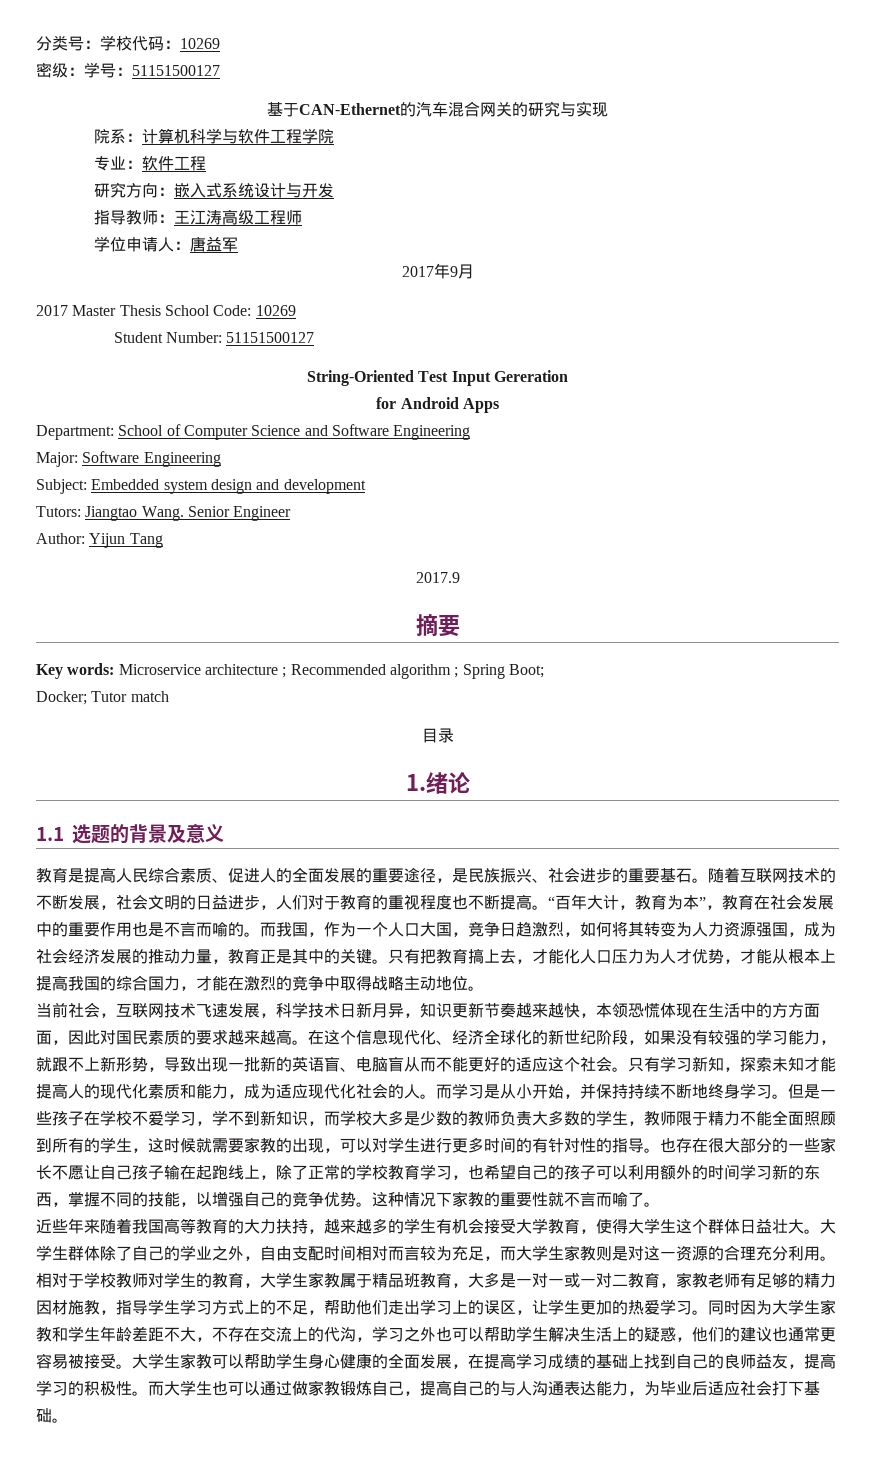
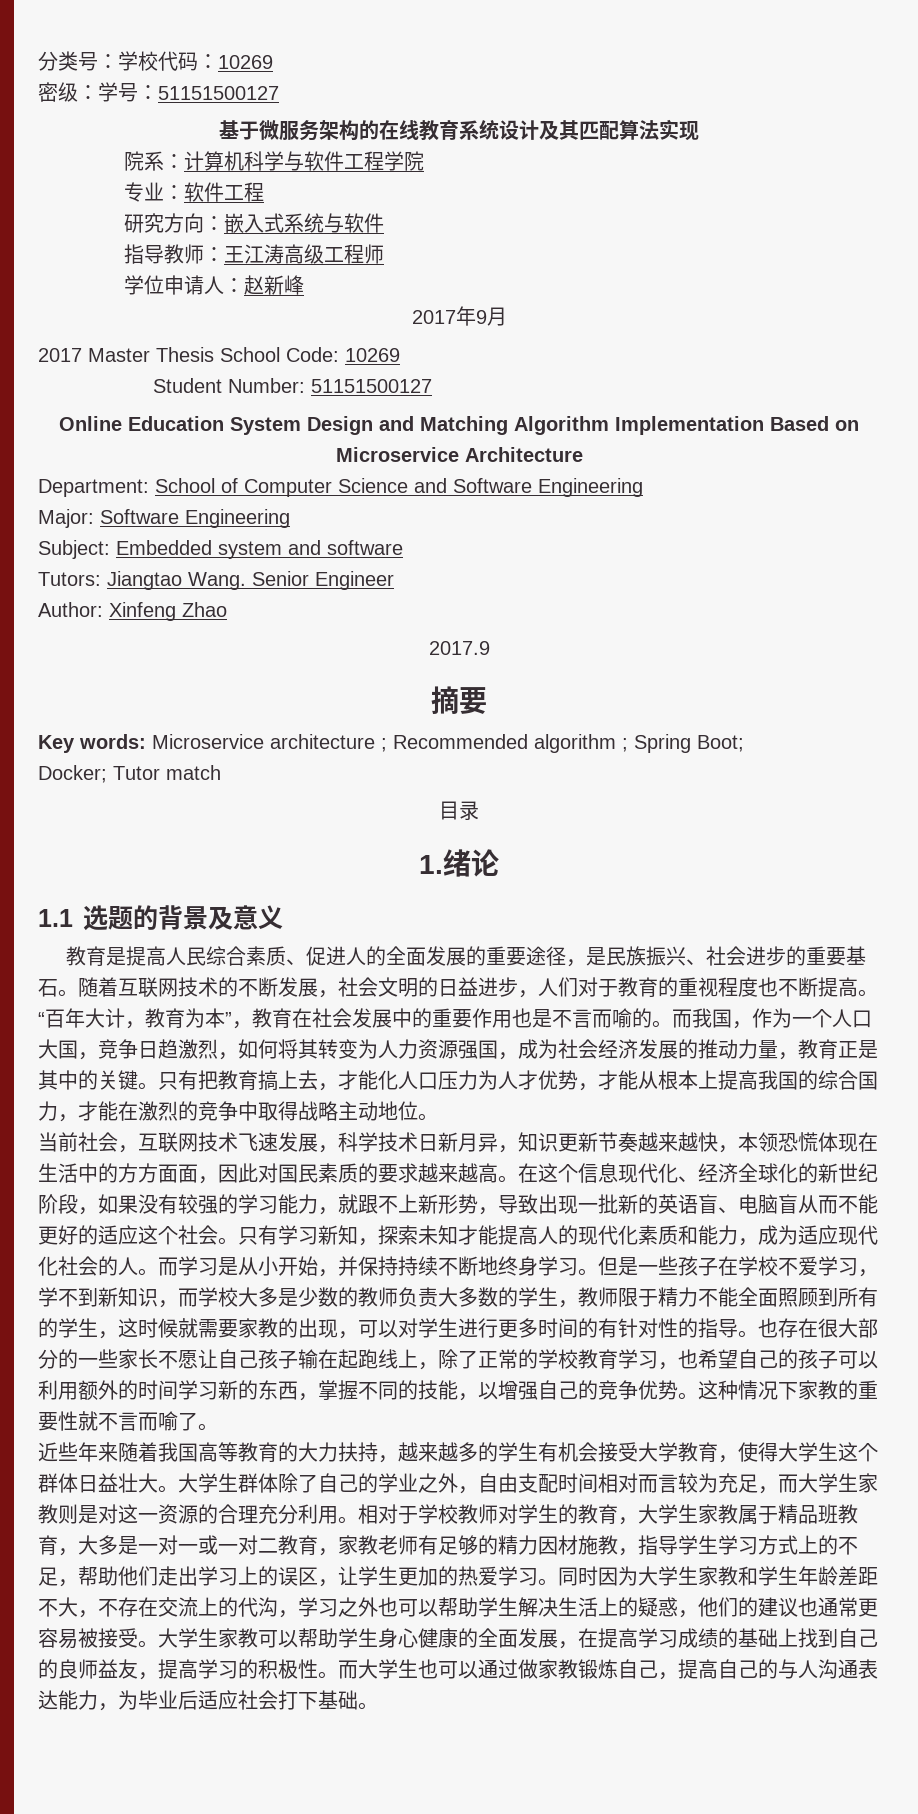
[299,101,576,117] CAN-Ethernet的汽车混合网关的研究与 -> [259,119,659,141] 微服务架构的在线教育系统设计及其匹配算法
[254,183,335,198] 设计与开发 -> [323,213,384,233] 与软件
[190,236,239,252] 唐益军 -> [243,275,304,295] 赵新峰
[307,370,568,386] [376,397,499,413] String-Oriented Test Input Gereration // for Android Apps -> [59,416,859,435] [335,447,583,462] Online Education System Design and Matching Algorithm Implementation Based on Microservice Architecture
[210,479,366,494] design and development -> [288,540,403,555] and software
[89,533,163,548] Yijun Tang -> [109,602,227,621] Xinfeng Zhao

